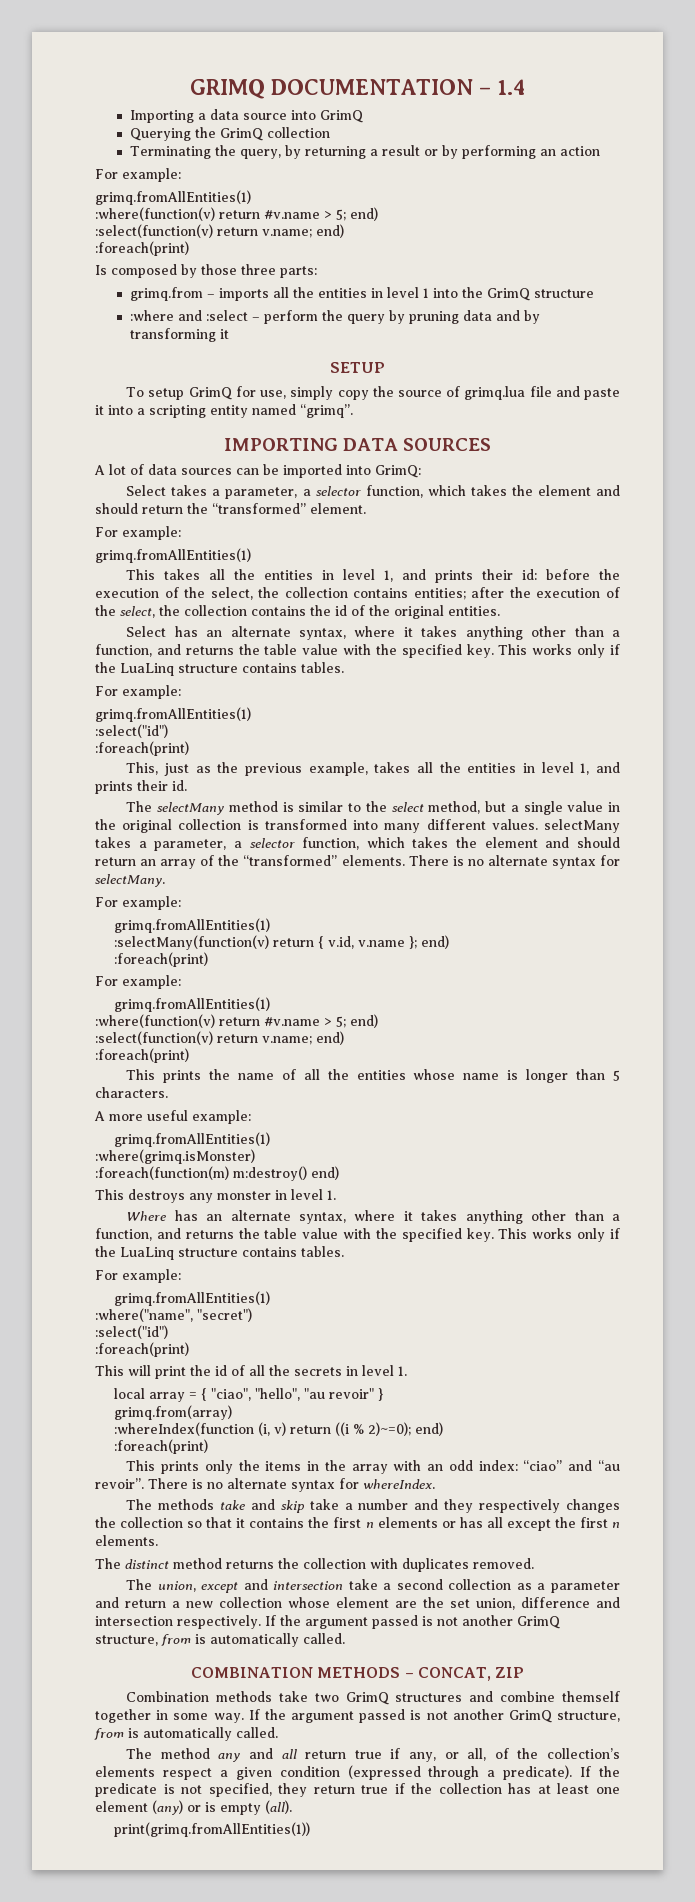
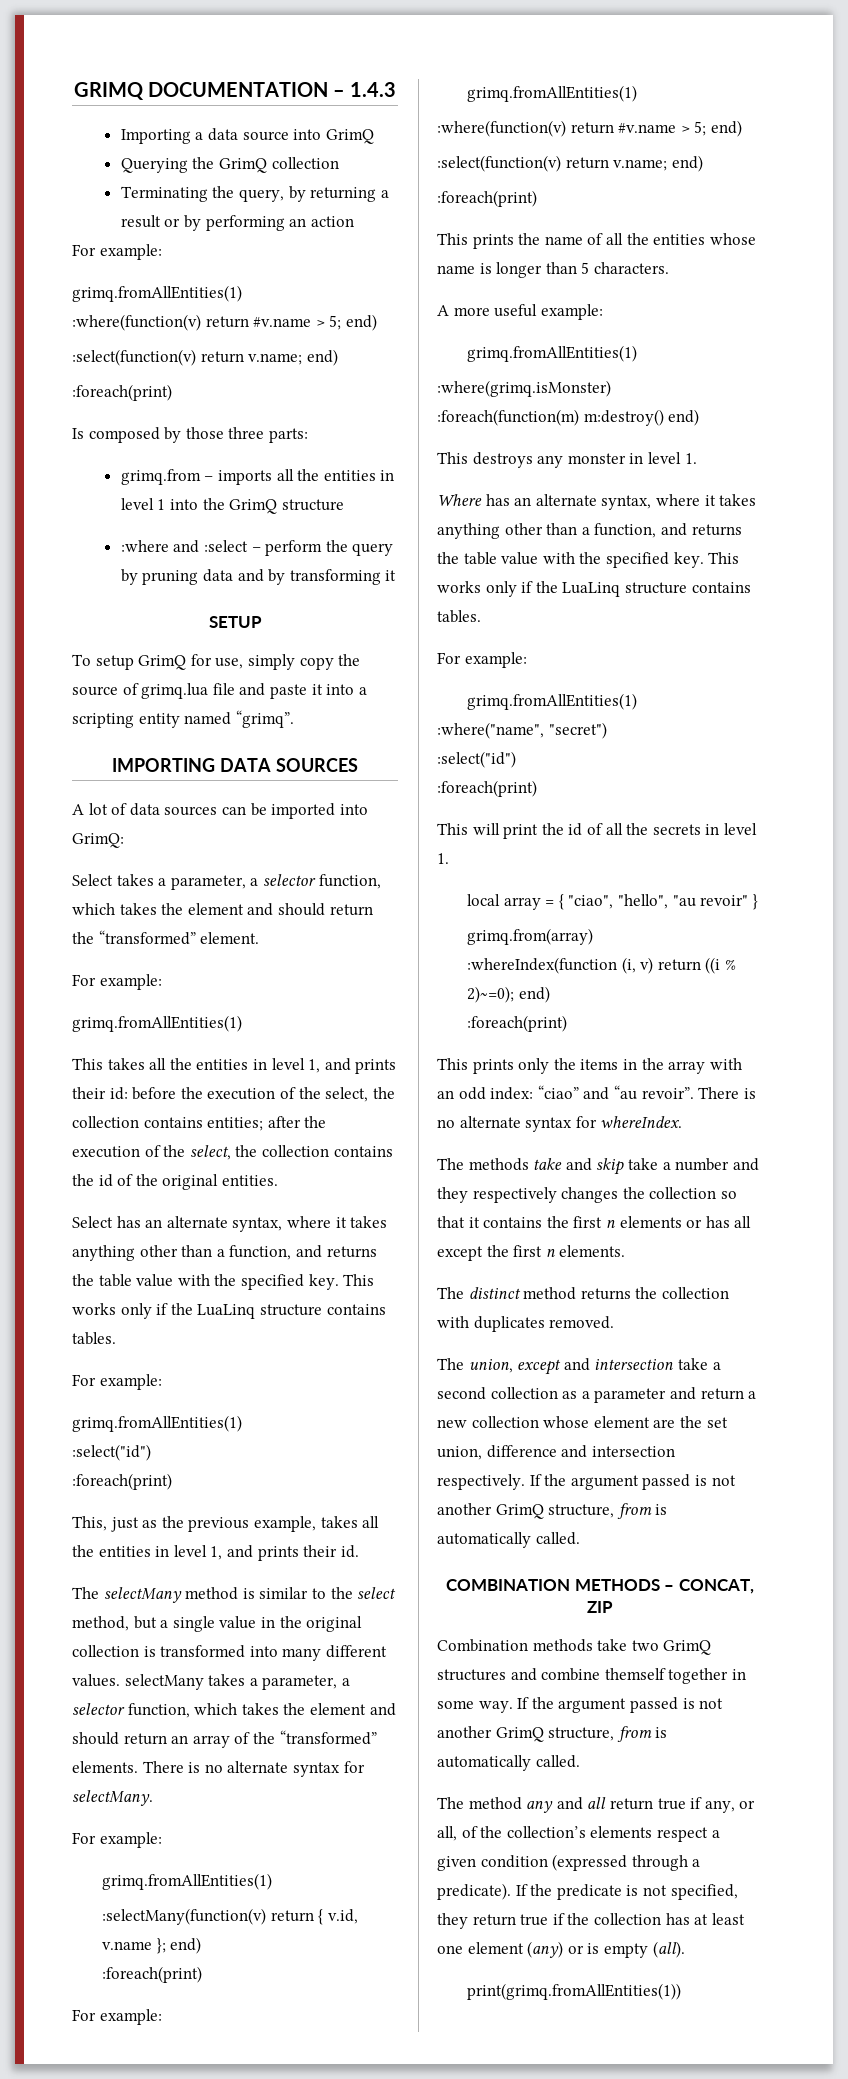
[497,79,526,95] 1.4 -> [350,82,397,97] 1.4.3

